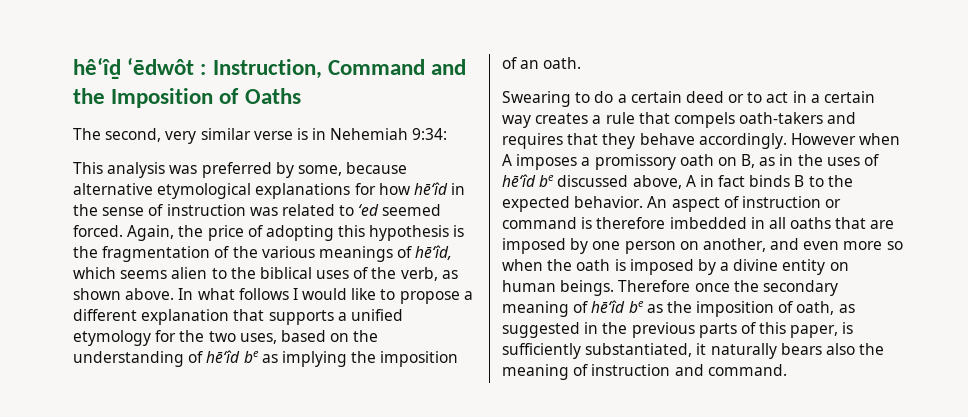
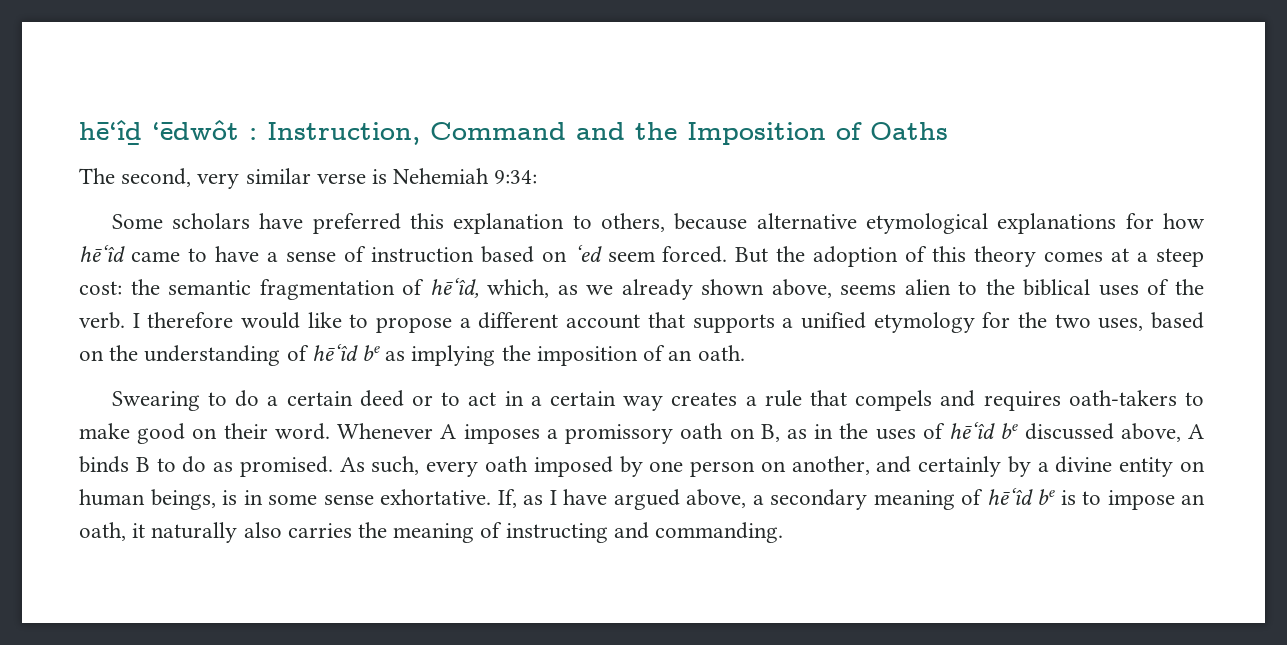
[73,58,121,79] hê‘îḏ -> [79,120,142,145] hē‘îḏ
[312,128,327,140] in -> (388, 176) none
[73,162,342,178] This analysis was preferred by some, -> [111,213,666,234] Some scholars have preferred this explanation to others,
[451,183,466,195] [73,204,442,216] [73,225,465,241] [73,245,453,262] [73,267,116,279] in the sense of instruction was related to ‘ed seemed forced. Again, the price of adopting this hypothesis is the fragmentation of the various meanings of hē‘îd, which -> [130,244,1205,267] [79,277,832,300] came to have a sense of instruction based on ‘ed seem forced. But the adoption of this theory comes at a steep cost: the semantic fragmentation of hē‘îd, which, as we already shown above,
[400,267,458,281] [73,288,298,300] verb, as shown above. In what follows I -> [79,312,234,329] verb. I therefore
[141,309,230,325] explanation -> [566,314,641,329] account
[739,112,824,124] oath-takers -> (933, 400) none
[567,133,901,149] that they behave accordingly. However when -> [1068,390,1205,406] [79,423,434,444] oath-takers to make good on their word. Whenever
[699,175,746,187] in fact -> (1205, 431) none
[827,175,853,187] [502,196,842,212] [502,217,895,229] the expected behavior. An aspect of instruction or command is therefore imbedded in all oaths that are -> [182,456,528,477] do as promised. As such, every oath
[803,241,903,250] [502,259,694,275] even more so when the oath is imposed -> [918,456,1002,477] certainly
[560,280,759,296] beings. Therefore once the -> [150,489,764,510] beings, is in some sense exhortative. If, as I have argued above, a
[646,301,855,317] [502,322,854,338] [502,343,885,359] [502,364,787,380] as the imposition of oath, as suggested in the previous parts of this paper, is sufficiently substantiated, it naturally bears also the meaning of instruction and command. -> [1060,490,1205,510] [79,522,784,543] is to impose an oath, it naturally also carries the meaning of instructing and commanding.

